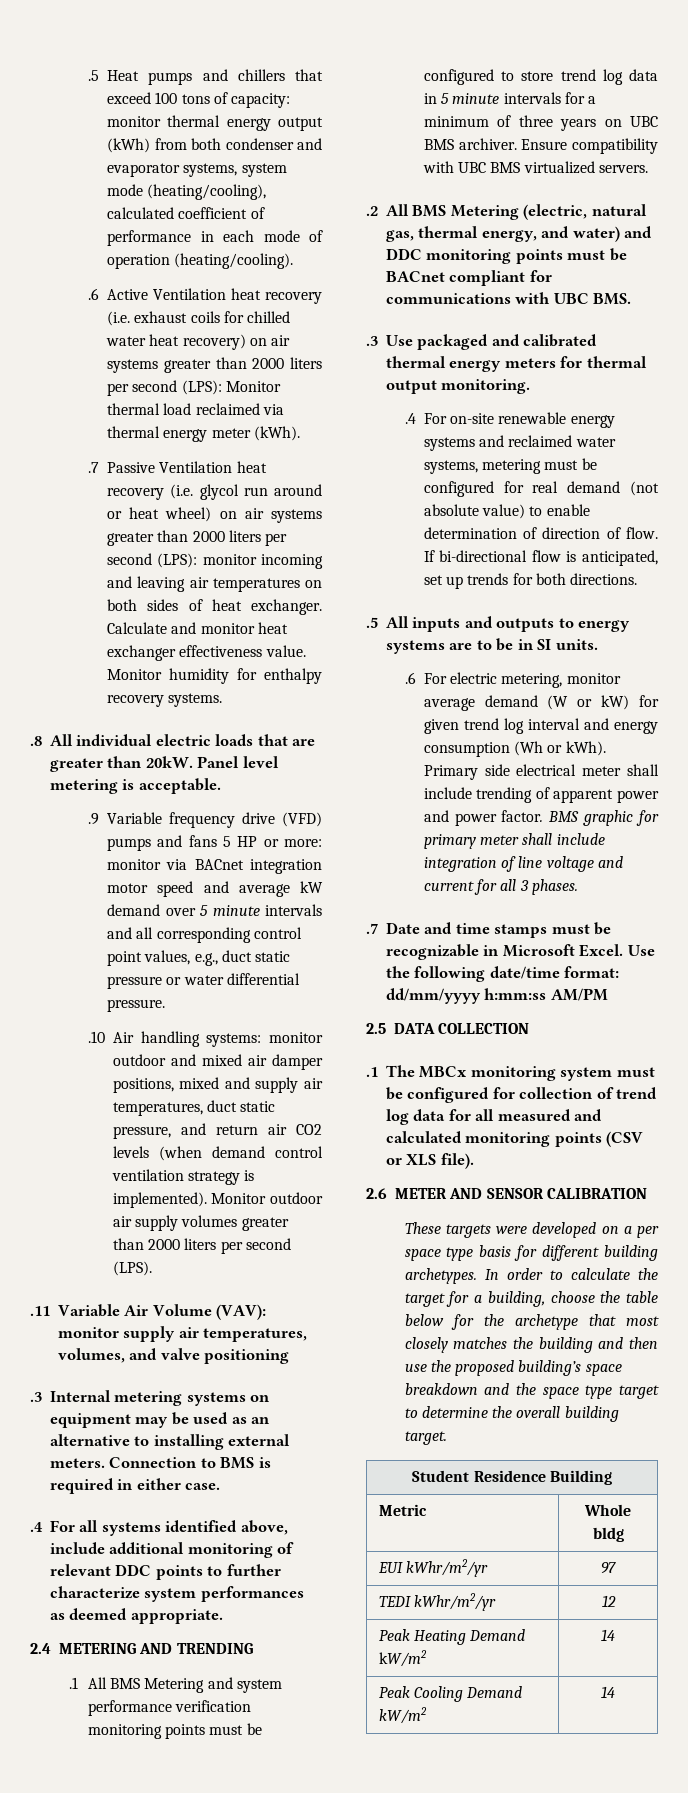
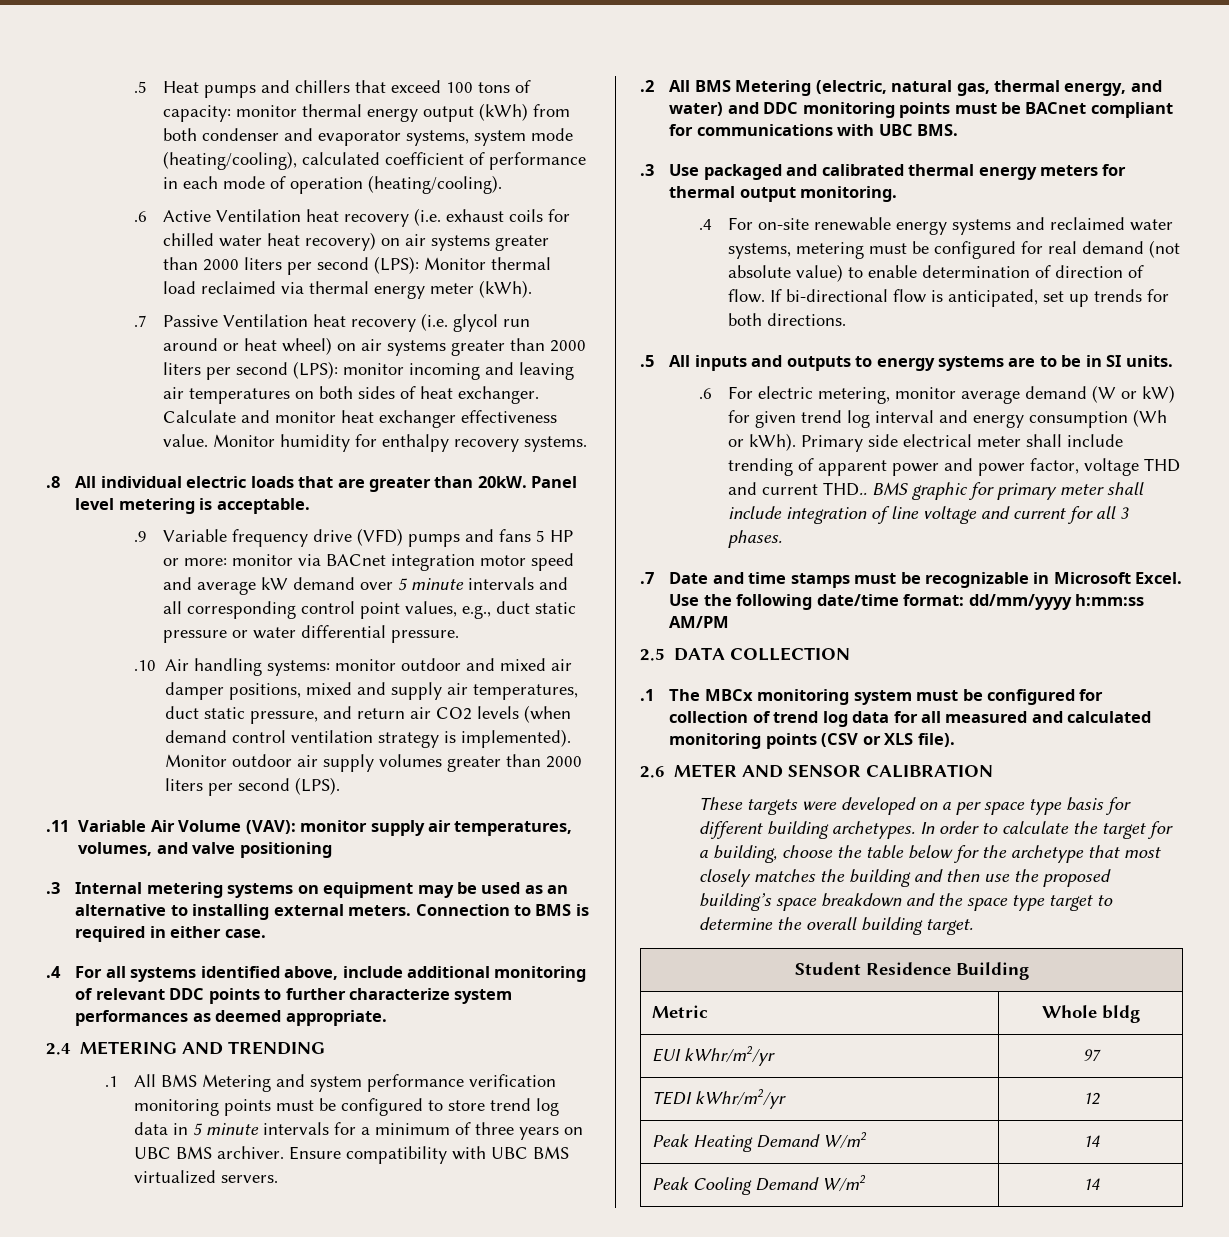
[501,810,544,822] factor. -> [1029,458,1180,476] [727,482,867,496] factor, voltage THD and current THD..
[378,1650,427,1667] kW/m2 -> [823,1132,868,1149] W/m2
[378,1707,427,1724] kW/m2 -> [822,1175,867,1192] W/m2

